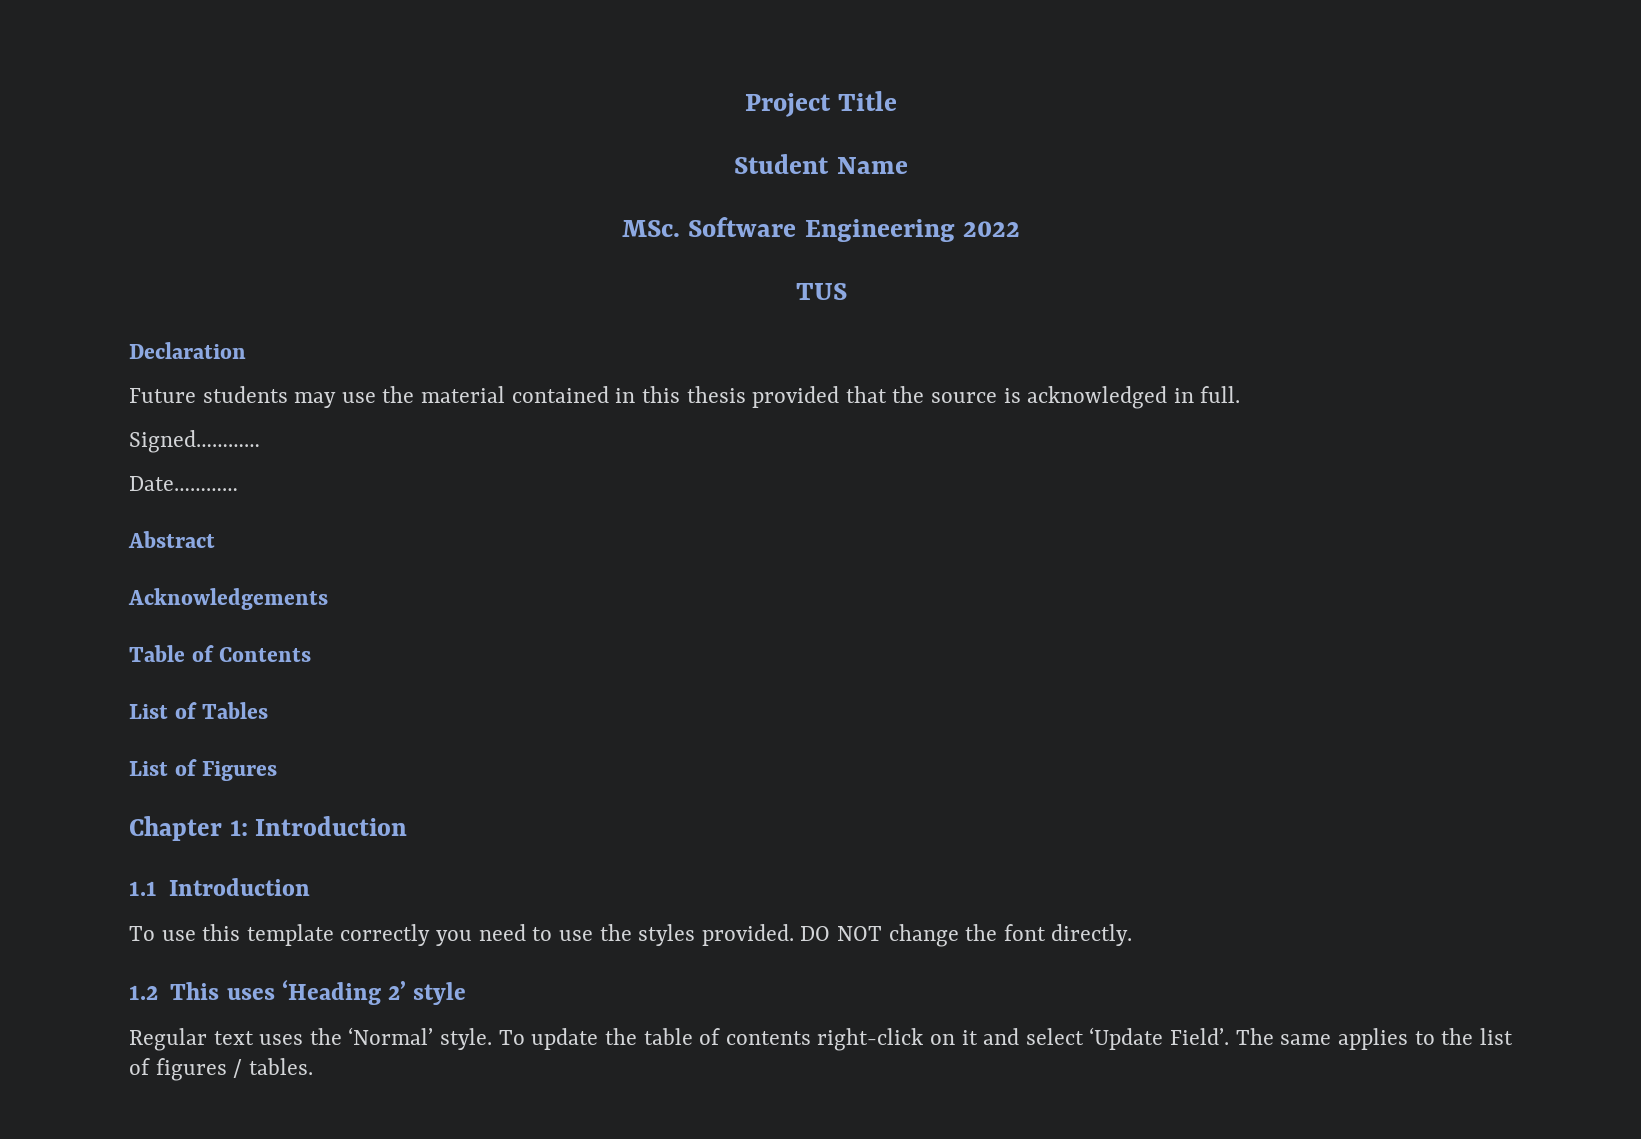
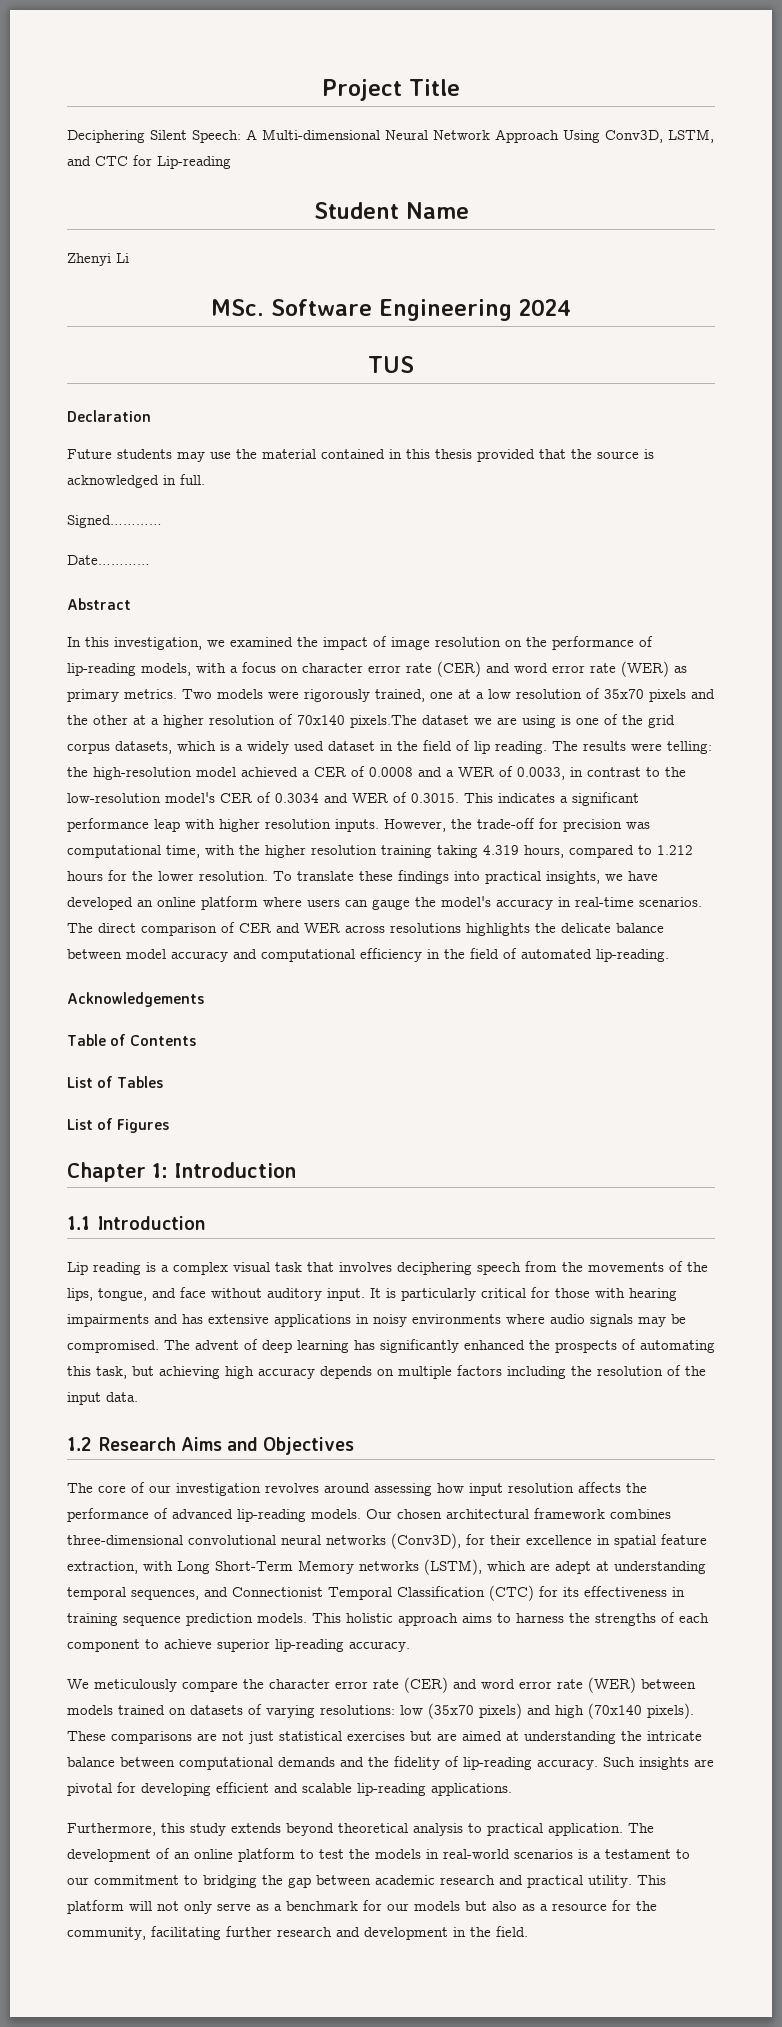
(898, 101) none -> [67,129,714,143] [67,155,231,169] // Deciphering Silent Speech: A Multi-dimensional Neural Network Approach Using Conv3D, LSTM, and CTC for Lip-reading
(908, 165) none -> [67,253,129,266] // Zhenyi Li
[962,221,1020,237] 2022 -> [519,299,571,316] 2024
(215, 539) none -> [67,636,653,650] [67,661,687,677] [67,688,715,702] [67,714,675,728] [67,740,712,754] [67,766,686,780] [67,792,639,806] [67,818,650,832] [67,845,693,858] [67,870,658,884] [67,896,702,910] [67,922,664,936] [67,948,669,962] // In this investigation, we examined the impact of image resolution on the performance of lip-reading models, with a focus on character error rate (CER) and word error rate (WER) as primary metrics. Two models were rigorously trained, one at a low resolution of 35x70 pixels and the other at a higher resolution of 70x140 pixels.The dataset we are using is one of the grid corpus datasets, which is a widely used dataset in the field of lip reading. The results were telling: the high-resolution model achieved a CER of 0.0008 and a WER of 0.0033, in contrast to the low-resolution model's CER of 0.3034 and WER of 0.3015. This indicates a significant performance leap with higher resolution inputs. However, the trade-off for precision was computational time, with the higher resolution training taking 4.319 hours, compared to 1.212 hours for the lower resolution. To translate these findings into practical insights, we have developed an online platform where users can gauge the model's accuracy in real-time scenarios. The direct comparison of CER and WER across resolutions highlights the delicate balance between model accuracy and computational efficiency in the field of automated lip-reading.
[129,924,1133,947] [129,980,467,1005] [129,1027,1513,1051] [129,1058,313,1081] To use this template correctly you need to use the styles provided. DO NOT change the font directly. // 1.2 This uses ‘Heading 2’ style // Regular text uses the ‘Normal’ style. To update the table of contents right-click on it and select ‘Update Field’. The same applies to the list of figures / tables. -> [67,1261,708,1275] [67,1287,677,1301] [67,1314,686,1327] [67,1339,715,1353] [67,1365,706,1379] [67,1392,138,1405] [67,1437,354,1455] [67,1482,647,1496] [67,1508,671,1522] [67,1533,707,1549] [67,1559,706,1575] [67,1585,685,1601] [67,1612,709,1626] [67,1639,410,1652] [67,1677,696,1693] [67,1703,694,1719] [67,1731,702,1744] [67,1756,714,1770] [67,1782,512,1796] [67,1823,654,1836] [67,1848,690,1862] [67,1875,666,1888] [67,1900,657,1914] [67,1926,528,1940] Lip reading is a complex visual task that involves deciphering speech from the movements of the lips, tongue, and face without auditory input. It is particularly critical for those with hearing impairments and has extensive applications in noisy environments where audio signals may be compromised. The advent of deep learning has significantly enhanced the prospects of automating this task, but achieving high accuracy depends on multiple factors including the resolution of the input data. // 1.2 Research Aims and Objectives // The core of our investigation revolves around assessing how input resolution affects the performance of advanced lip-reading models. Our chosen architectural framework combines three-dimensional convolutional neural networks (Conv3D), for their excellence in spatial feature extraction, with Long Short-Term Memory networks (LSTM), which are adept at understanding temporal sequences, and Connectionist Temporal Classification (CTC) for its effectiveness in training sequence prediction models. This holistic approach aims to harness the strengths of each component to achieve superior lip-reading accuracy. // We meticulously compare the character error rate (CER) and word error rate (WER) between models trained on datasets of varying resolutions: low (35x70 pixels) and high (70x140 pixels). These comparisons are not just statistical exercises but are aimed at understanding the intricate balance between computational demands and the fidelity of lip-reading accuracy. Such insights are pivotal for developing efficient and scalable lip-reading applications. // Furthermore, this study extends beyond theoretical analysis to practical application. The development of an online platform to test the models in real-world scenarios is a testament to our commitment to bridging the gap between academic research and practical utility. This platform will not only serve as a benchmark for our models but also as a resource for the community, facilitating further research and development in the field.

